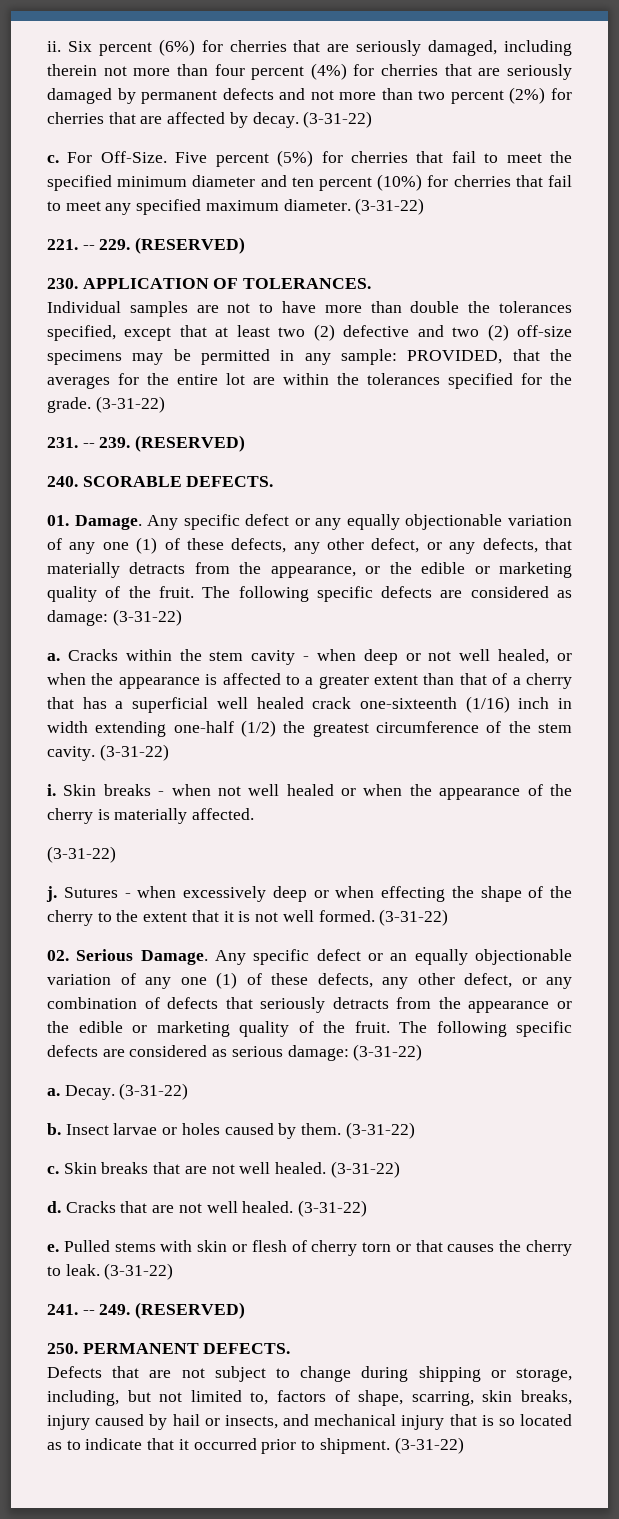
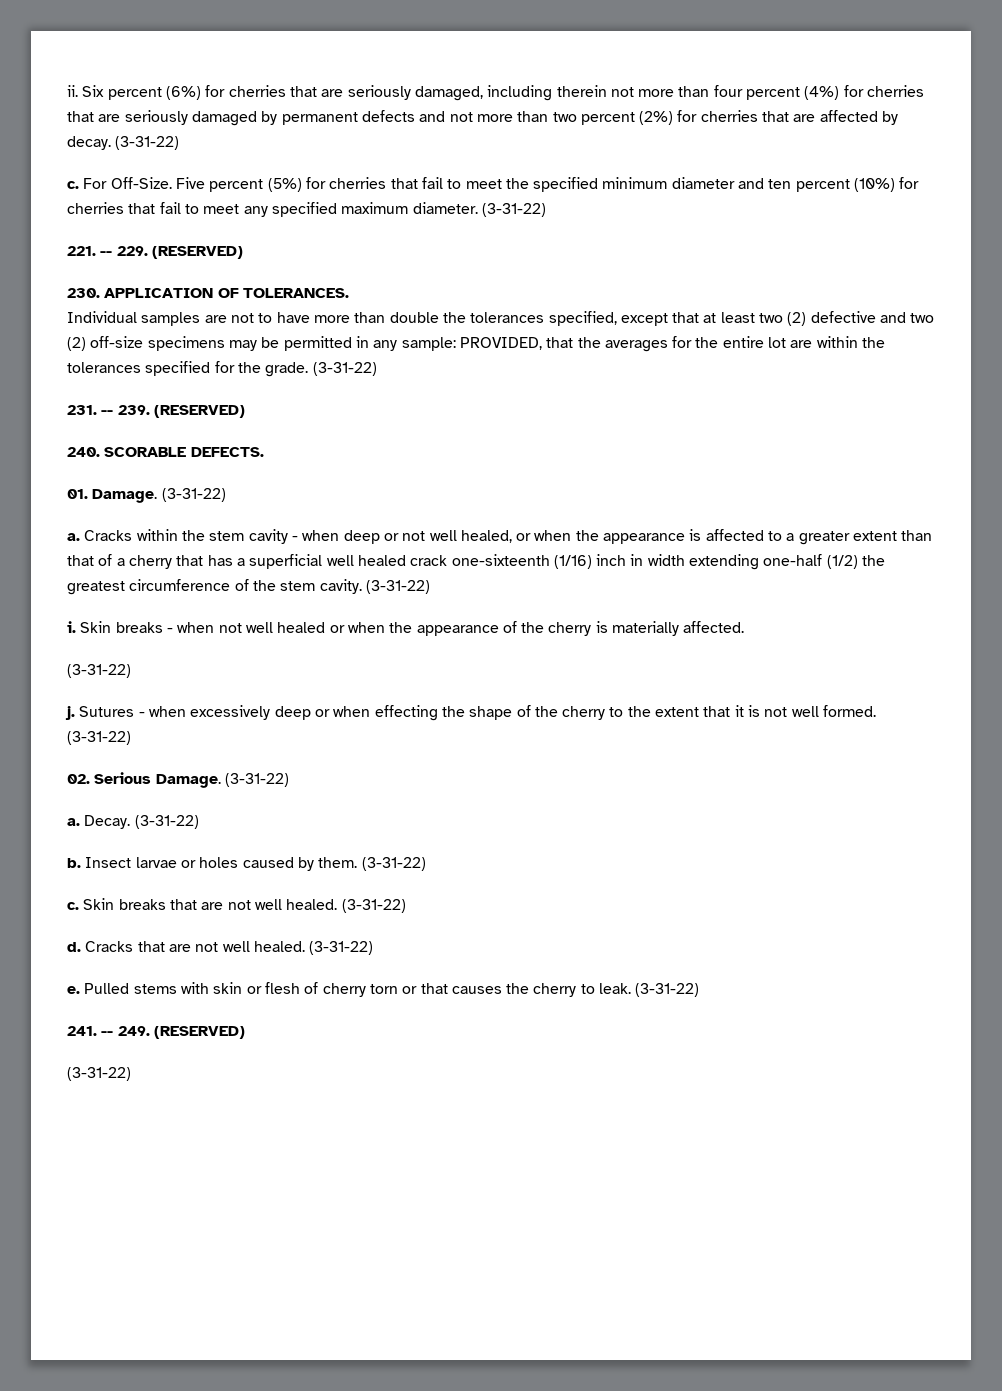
[147,514,572,530] [47,537,572,554] [47,562,573,578] [47,586,572,602] [47,610,108,626] Any specific defect or any equally objectionable variation of any one (1) of these defects, any other defect, or any defects, that materially detracts from the appearance, or the edible or marketing quality of the fruit. The following specific defects are considered as damage: -> (158, 496) none
[215,949,572,965] [47,972,572,989] [47,997,572,1013] [47,1021,572,1037] [47,1045,349,1061] Any specific defect or an equally objectionable variation of any one (1) of these defects, any other defect, or any combination of defects that seriously detracts from the appearance or the edible or marketing quality of the fruit. The following specific defects are considered as serious damage: -> (221, 781) none
[47,1343,291,1354] [47,1366,572,1382] [47,1390,573,1406] [47,1414,572,1430] [47,1438,390,1454] 250. PERMANENT DEFECTS. // Defects that are not subject to change during shipping or storage, including, but not limited to, factors of shape, scarring, skin breaks, injury caused by hail or insects, and mechanical injury that is so located as to indicate that it occurred prior to shipment. -> (245, 1032) none

